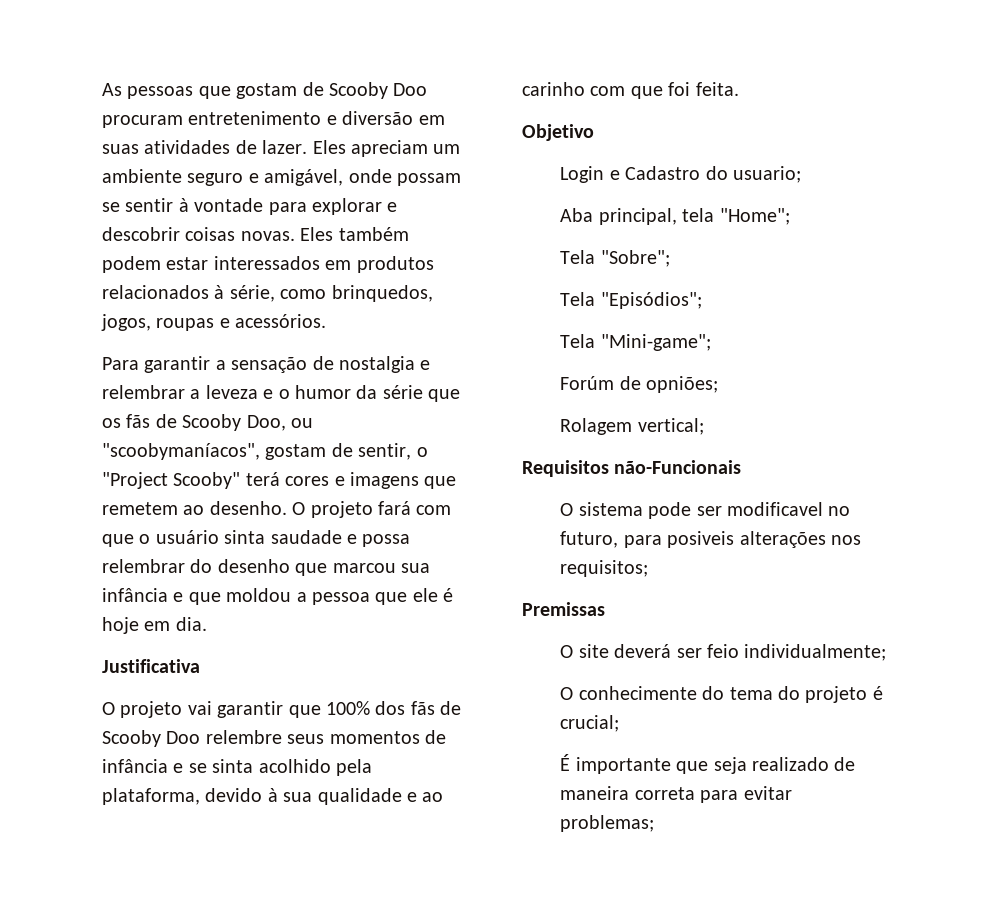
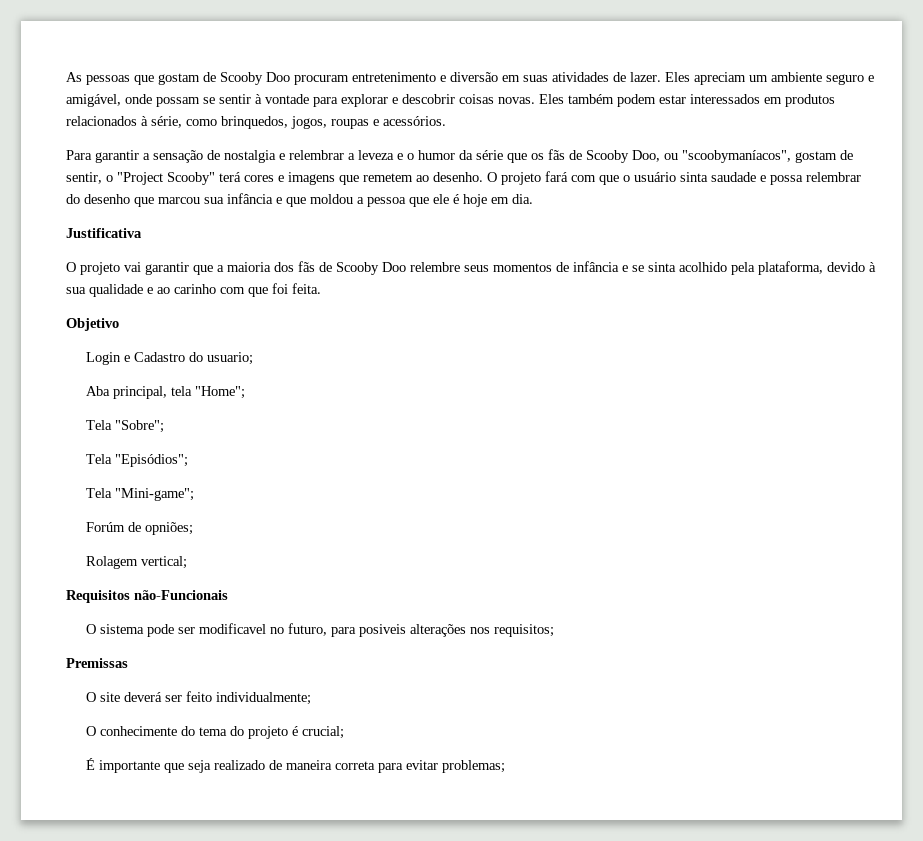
[326,701,370,715] 100% -> [217,262,271,272] a maioria
[707,644,740,658] feio -> [185,691,212,702] feito

